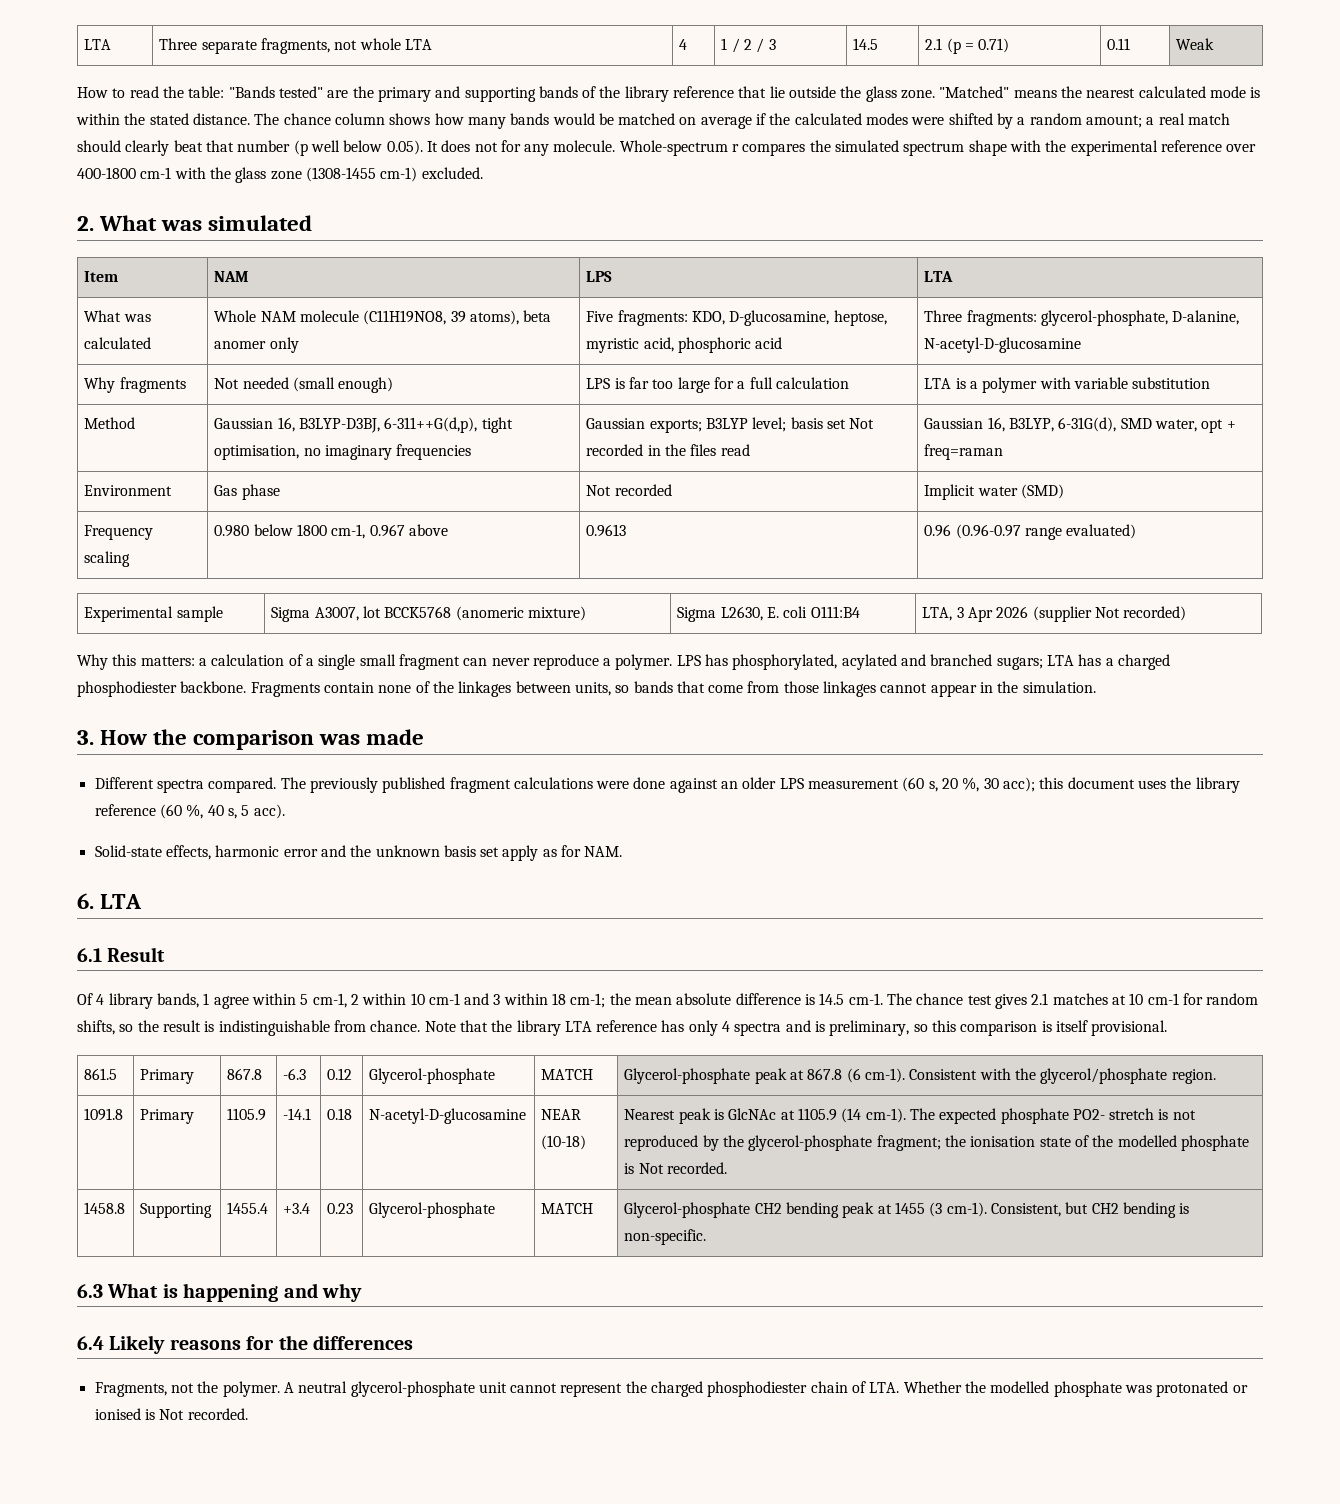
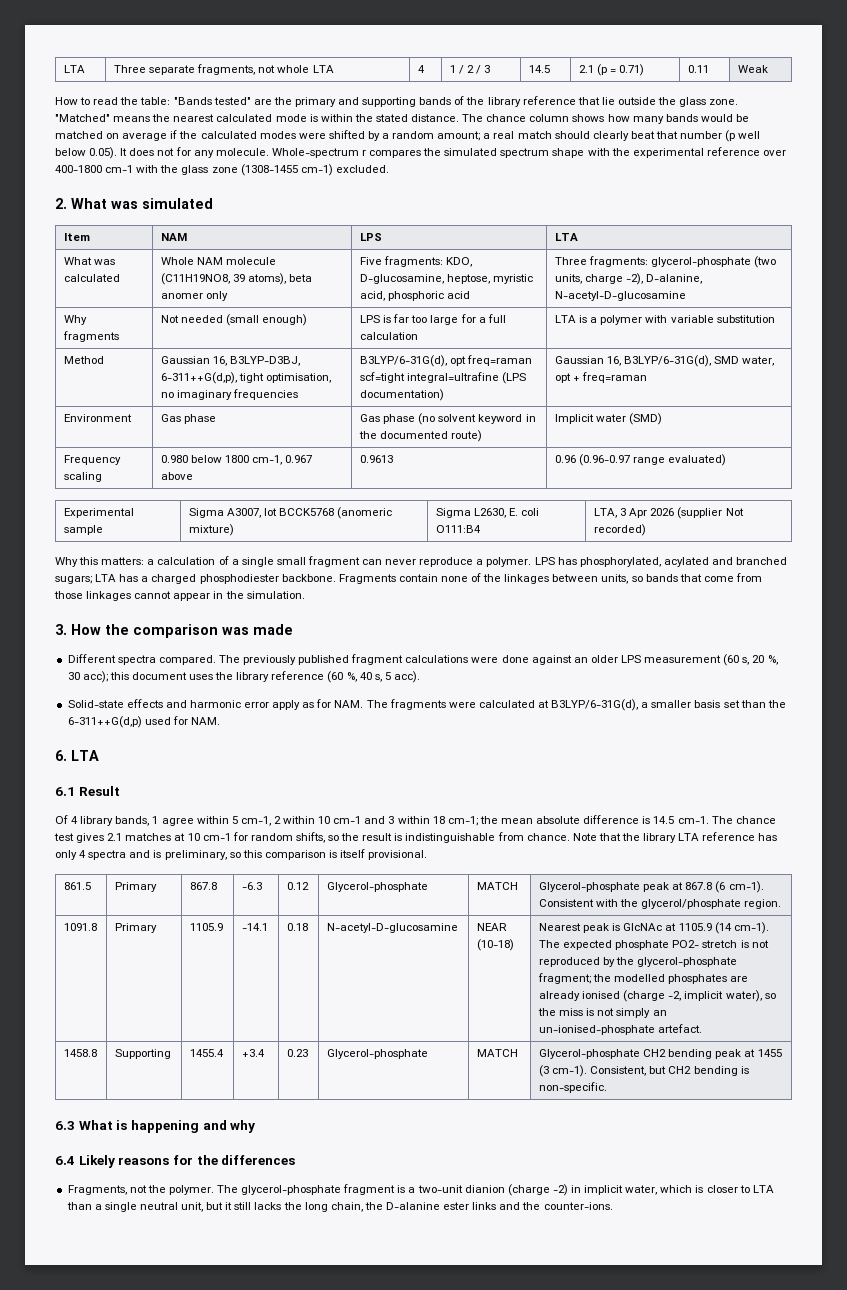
[1040,310,1168,326] glycerol-phosphate, -> [651,256,777,268] [554,273,644,285] glycerol-phosphate (two units, charge -2),
[586,417,875,433] [586,444,750,456] [924,417,1117,432] Gaussian exports; B3LYP level; basis set Not recorded in the files read | Gaussian 16, B3LYP, 6-31G(d), -> [359,355,533,367] [359,372,527,384] [359,389,444,401] [554,355,712,367] B3LYP/6-31G(d), opt freq=raman scf=tight integral=ultrafine (LPS documentation) | Gaussian 16, B3LYP/6-31G(d),
[586,484,672,496] Not recorded -> [359,413,536,425] [358,430,483,442] Gas phase (no solvent keyword in the documented route)
[165,845,557,861] effects, harmonic error and the unknown basis set apply as -> [126,699,786,711] [67,716,171,728] effects and harmonic error apply as for NAM. The fragments were calculated at B3LYP/6-31G(d), a smaller basis set than the 6-311++G(d,p) used
[970,1135,1249,1151] [624,1162,727,1174] ionisation state of the modelled phosphate is Not recorded. -> [614,974,749,984] [538,990,776,1002] [537,1008,667,1018] [538,1024,703,1035] modelled phosphates are already ionised (charge -2, implicit water), so the miss is not simply an un-ionised-phosphate artefact.
[283,1381,1248,1397] [94,1408,248,1420] A neutral glycerol-phosphate unit cannot represent the charged phosphodiester chain of LTA. Whether the modelled phosphate was protonated or ionised is Not recorded. -> [217,1184,774,1196] [66,1202,613,1212] The glycerol-phosphate fragment is a two-unit dianion (charge -2) in implicit water, which is closer to LTA than a single neutral unit, but it still lacks the long chain, the D-alanine ester links and the counter-ions.

